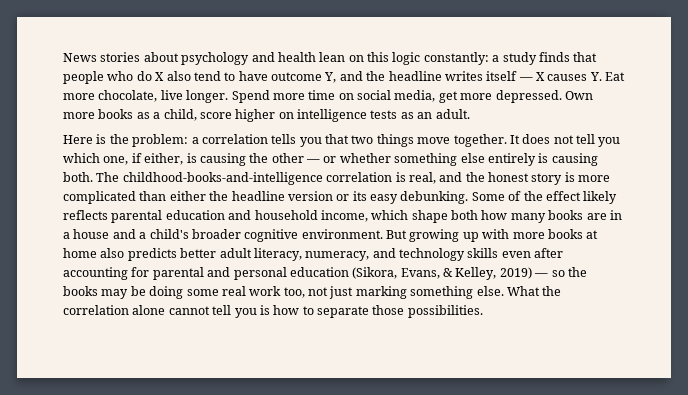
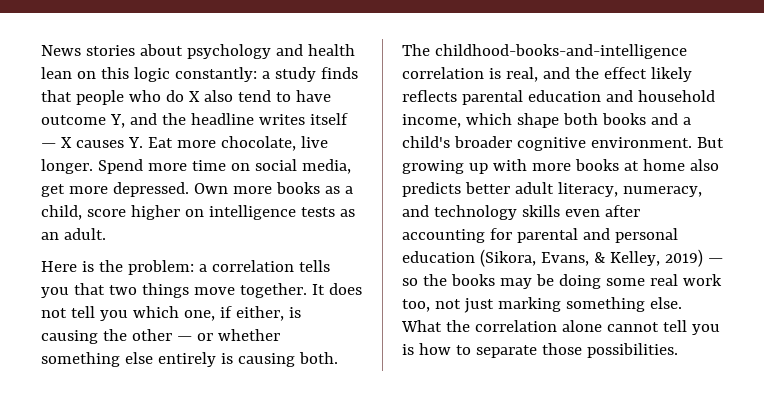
[488,172,611,185] [63,191,543,204] honest story is more complicated than either the headline version or its easy debunking. Some of the -> (599, 73) none
[481,210,622,223] [63,229,110,239] how many books are in a house -> [601,113,646,125] books

